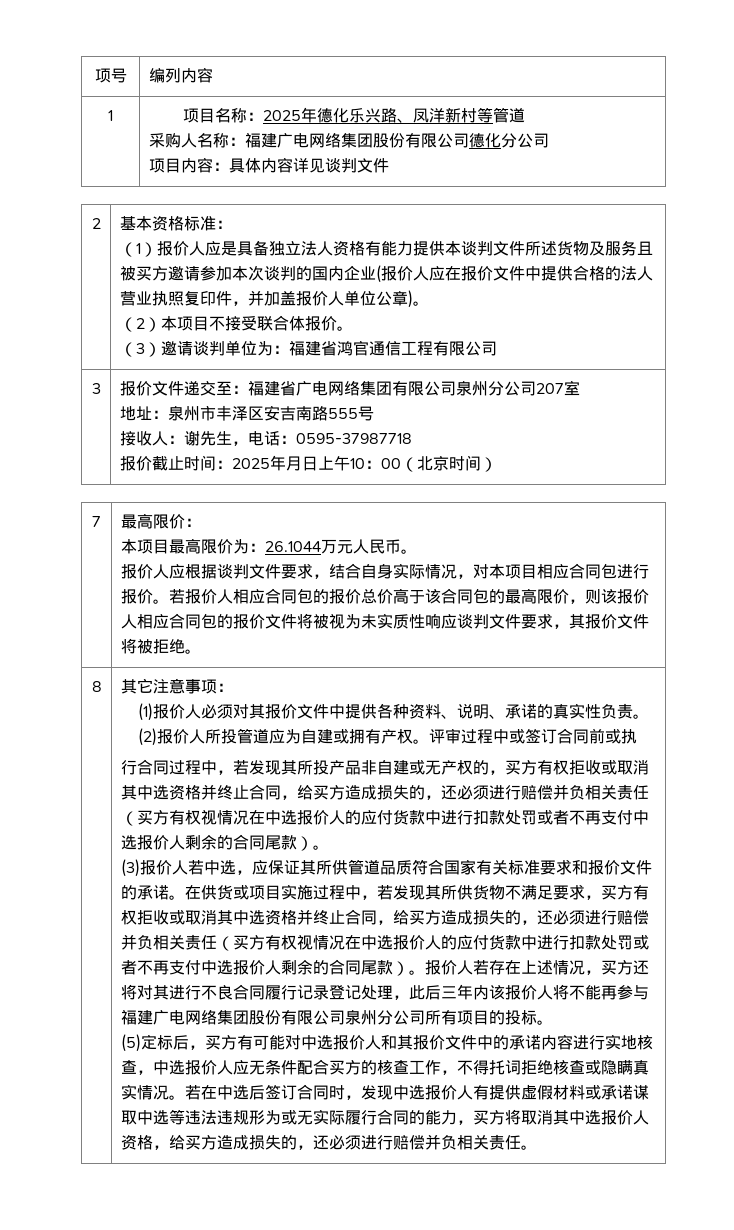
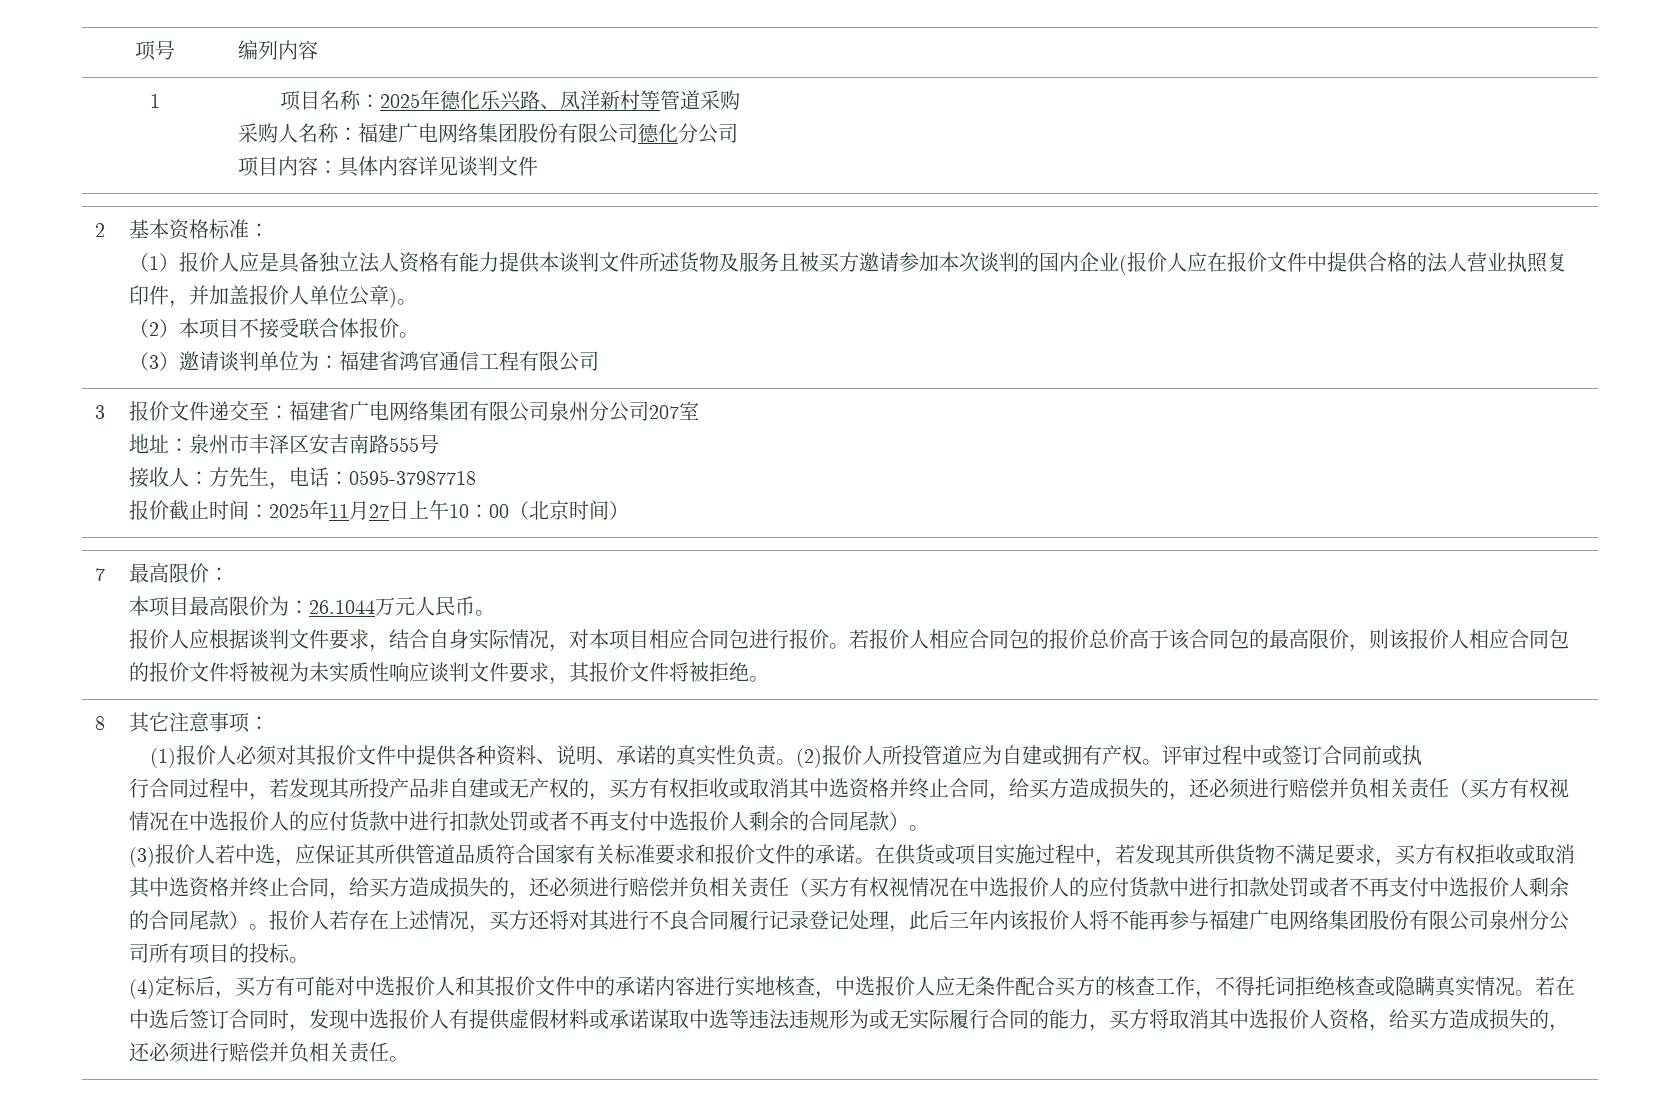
(525, 115) none -> [700,90,741,110] 采购
[183,430,200,446] 谢 -> [209,467,230,487] 方
[285,456,302,471] 月 -> [329,501,390,520] 11月27
[120,1034,141,1052] (5) -> [129,979,156,999] (4)

